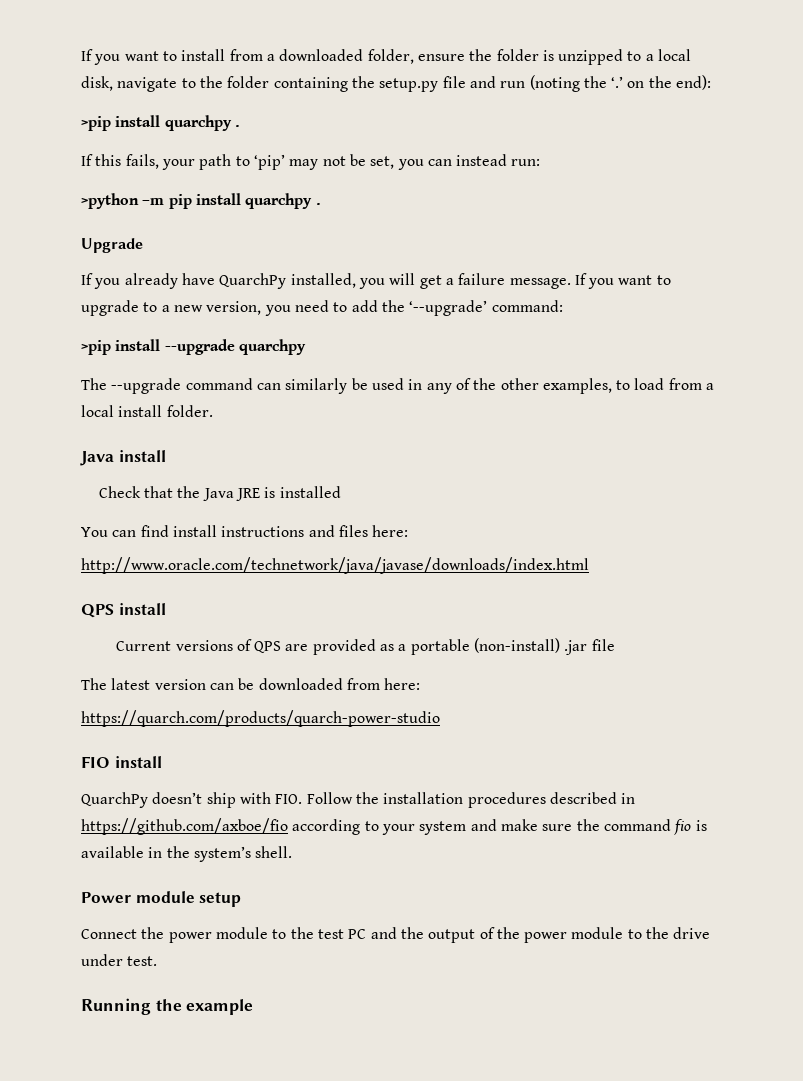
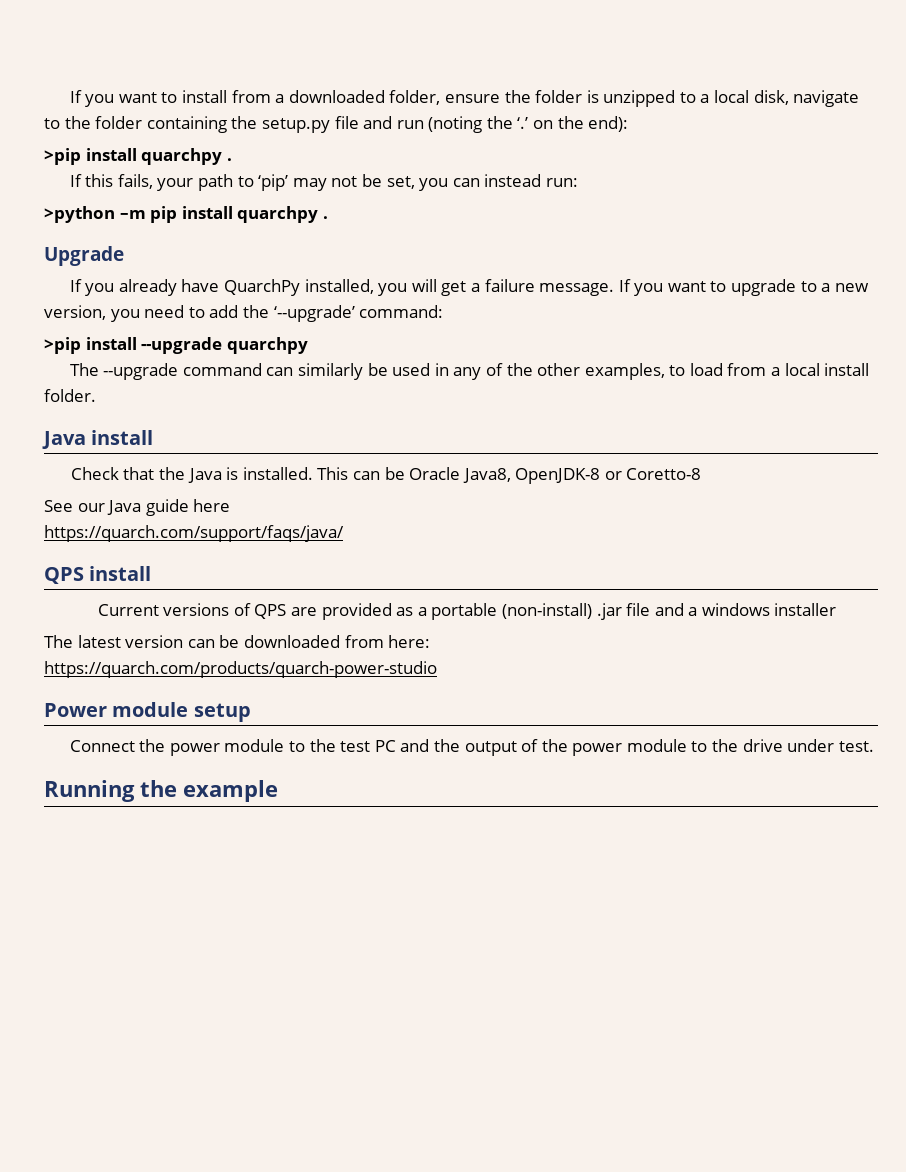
[235,486,341,501] [81,525,409,537] [81,557,589,574] JRE is installed // You can find install instructions and files here: // http://www.oracle.com/technetwork/java/javase/downloads/index.html -> [226,467,702,484] [44,499,231,516] [44,525,344,542] is installed. This can be Oracle Java8, OpenJDK-8 or Coretto-8 // See our Java guide here // https://quarch.com/support/faqs/java/
(615, 645) none -> [654,603,837,616] and a windows installer
[81,756,162,768] [81,792,636,808] [81,818,707,835] [81,846,293,862] // FIO install // QuarchPy doesn’t ship with FIO. Follow the installation procedures described in https://github.com/axboe/fio according to your system and make sure the command fio is available in the system’s shell. -> (437, 669) none

